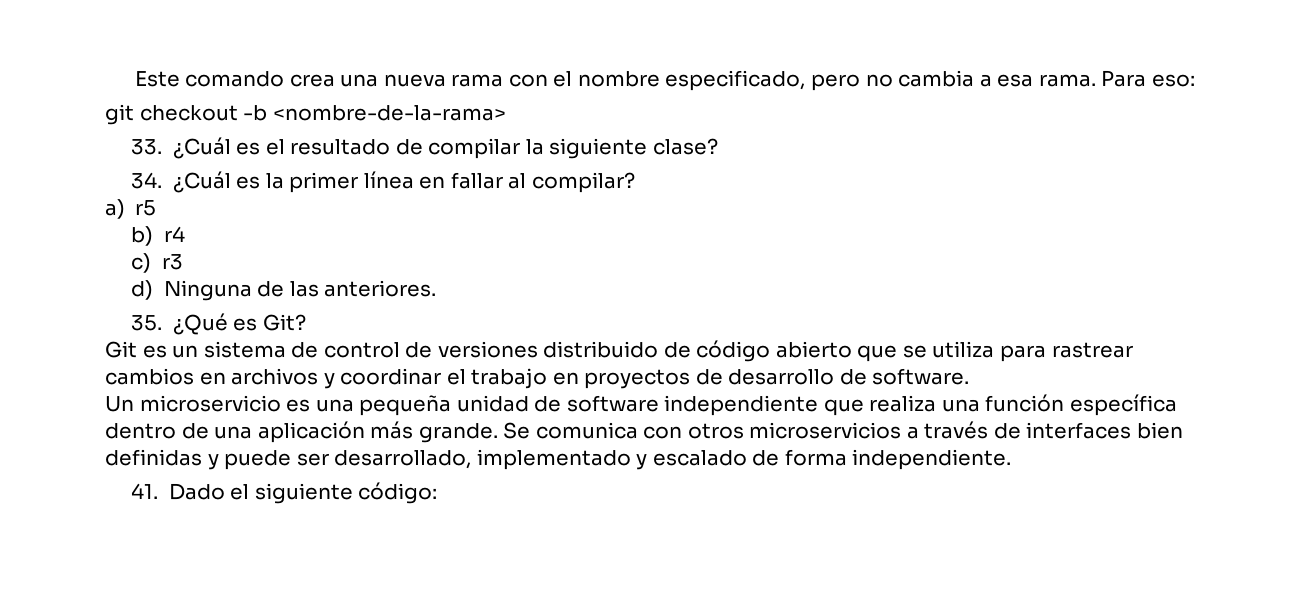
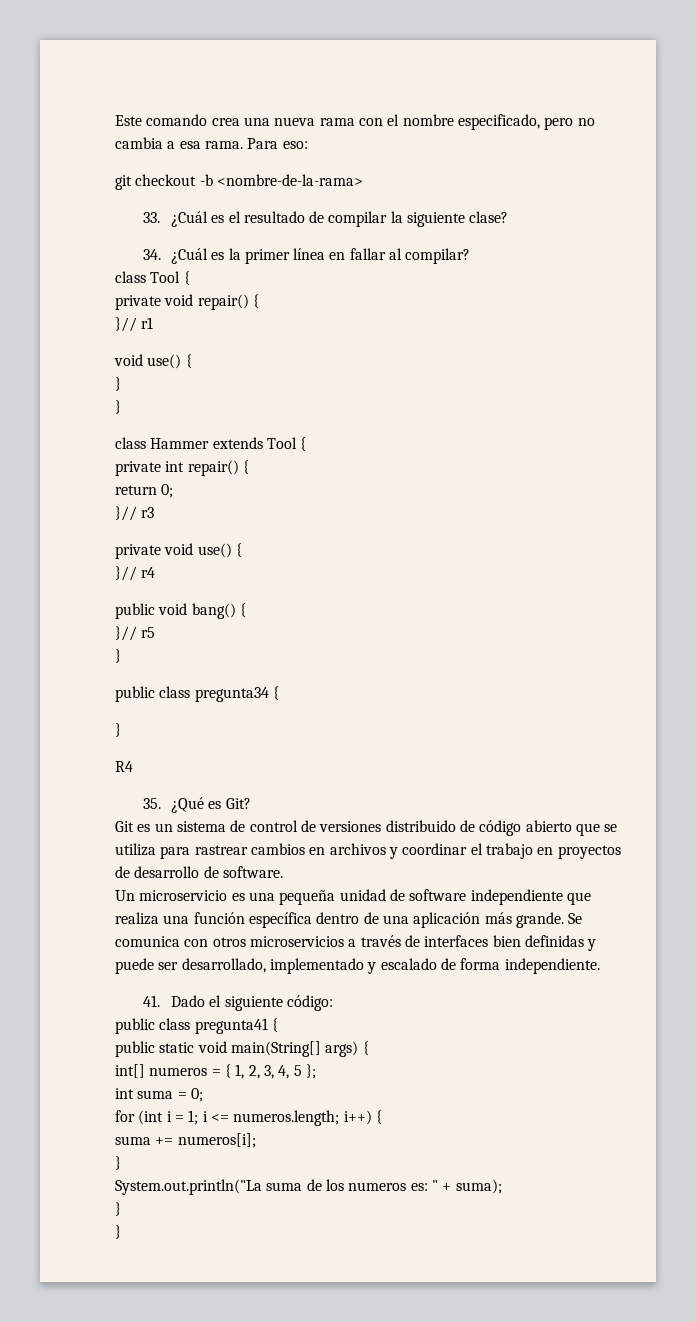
[105,199,157,219] [131,226,185,246] [131,253,183,273] [131,280,437,301] a) r5 // b) r4 // c) r3 // d) Ninguna de las anteriores. -> [115,271,190,285] [115,294,259,310] [115,317,154,332] [114,354,192,369] [115,377,121,391] [115,400,121,414] [115,437,307,451] [115,460,249,476] [115,484,174,498] [115,506,155,521] [115,543,242,559] [115,566,156,581] [115,603,246,619] [115,626,156,641] [115,649,121,663] [115,686,279,702] [115,723,121,737] [115,761,133,772] class Tool { // private void repair() { // }// r1 // void use() { // } // } // class Hammer extends Tool { // private int repair() { // return 0; // }// r3 // private void use() { // }// r4 // public void bang() { // }// r5 // } // public class pregunta34 { // } // R4
(438, 493) none -> [115,1018,278,1034] [115,1041,369,1057] [115,1064,316,1079] [115,1088,203,1102] [115,1110,382,1126] [115,1133,256,1148] [115,1156,121,1170] [115,1179,502,1195] [115,1202,121,1216] [115,1225,121,1239] // public class pregunta41 { // public static void main(String[] args) { // int[] numeros = { 1, 2, 3, 4, 5 }; // int suma = 0; // for (int i = 1; i <= numeros.length; i++) { // suma += numeros[i]; // } // System.out.println("La suma de los numeros es: " + suma); // } // }

